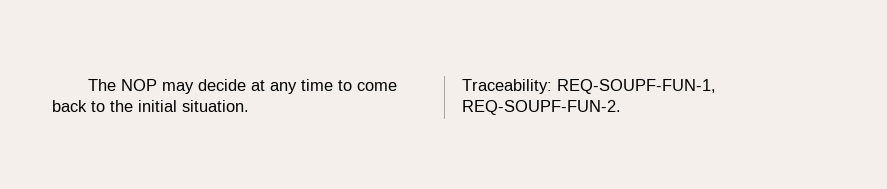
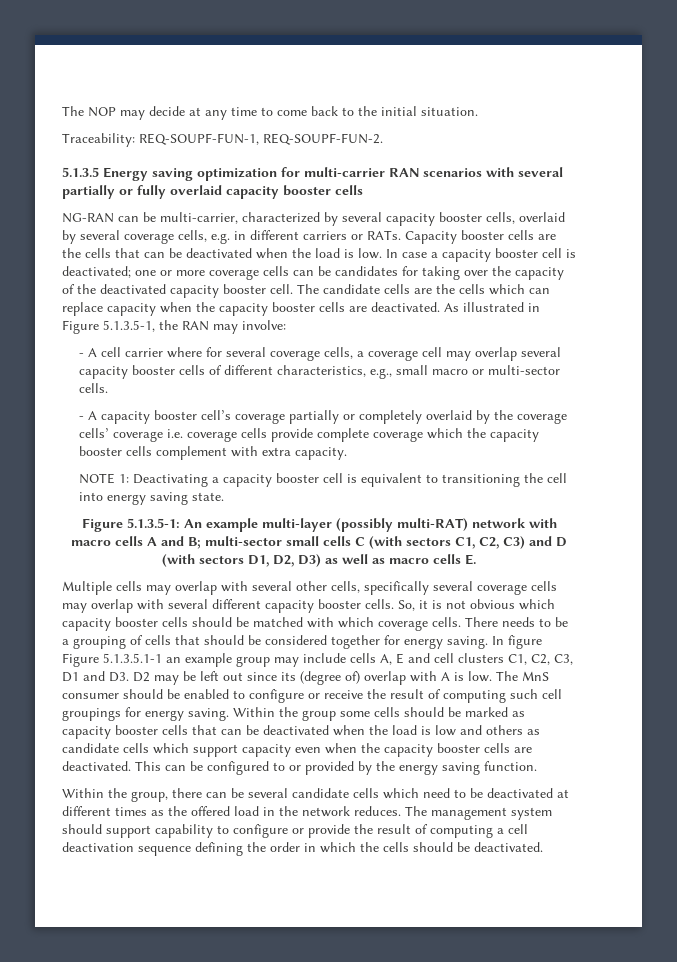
(621, 107) none -> [62,167,563,181] [62,185,363,199] [62,212,565,226] [62,230,556,244] [62,248,576,262] [62,266,564,280] [62,284,550,298] [62,302,540,316] [62,320,286,334] [78,347,561,361] [78,365,560,379] [78,383,108,393] [78,410,567,424] [78,428,539,442] [78,446,347,460] [78,473,567,487] [78,492,224,505] [81,518,557,532] [71,536,567,549] [162,554,476,567] [62,581,557,595] [62,599,555,613] [62,617,568,631] [62,635,542,649] [62,653,573,667] [62,671,549,685] [62,689,562,703] [62,707,525,721] [62,725,540,739] [62,743,532,757] [62,761,537,775] [62,788,569,802] [62,806,552,820] [62,824,528,838] [62,842,543,856] // 5.1.3.5 Energy saving optimization for multi-carrier RAN scenarios with several partially or fully overlaid capacity booster cells // NG-RAN can be multi-carrier, characterized by several capacity booster cells, overlaid by several coverage cells, e.g. in different carriers or RATs. Capacity booster cells are the cells that can be deactivated when the load is low. In case a capacity booster cell is deactivated; one or more coverage cells can be candidates for taking over the capacity of the deactivated capacity booster cell. The candidate cells are the cells which can replace capacity when the capacity booster cells are deactivated. As illustrated in Figure 5.1.3.5-1, the RAN may involve: // - A cell carrier where for several coverage cells, a coverage cell may overlap several capacity booster cells of different characteristics, e.g., small macro or multi-sector cells. // - A capacity booster cell’s coverage partially or completely overlaid by the coverage cells’ coverage i.e. coverage cells provide complete coverage which the capacity booster cells complement with extra capacity. // NOTE 1: Deactivating a capacity booster cell is equivalent to transitioning the cell into energy saving state. // Figure 5.1.3.5-1: An example multi-layer (possibly multi-RAT) network with macro cells A and B; multi-sector small cells C (with sectors C1, C2, C3) and D (with sectors D1, D2, D3) as well as macro cells E. // Multiple cells may overlap with several other cells, specifically several coverage cells may overlap with several different capacity booster cells. So, it is not obvious which capacity booster cells should be matched with which coverage cells. There needs to be a grouping of cells that should be considered together for energy saving. In figure Figure 5.1.3.5.1-1 an example group may include cells A, E and cell clusters C1, C2, C3, D1 and D3. D2 may be left out since its (degree of) overlap with A is low. The MnS consumer should be enabled to configure or receive the result of computing such cell groupings for energy saving. Within the group some cells should be marked as capacity booster cells that can be deactivated when the load is low and others as candidate cells which support capacity even when the capacity booster cells are deactivated. This can be configured to or provided by the energy saving function. // Within the group, there can be several candidate cells which need to be deactivated at different times as the offered load in the network reduces. The management system should support capability to configure or provide the result of computing a cell deactivation sequence defining the order in which the cells should be deactivated.

